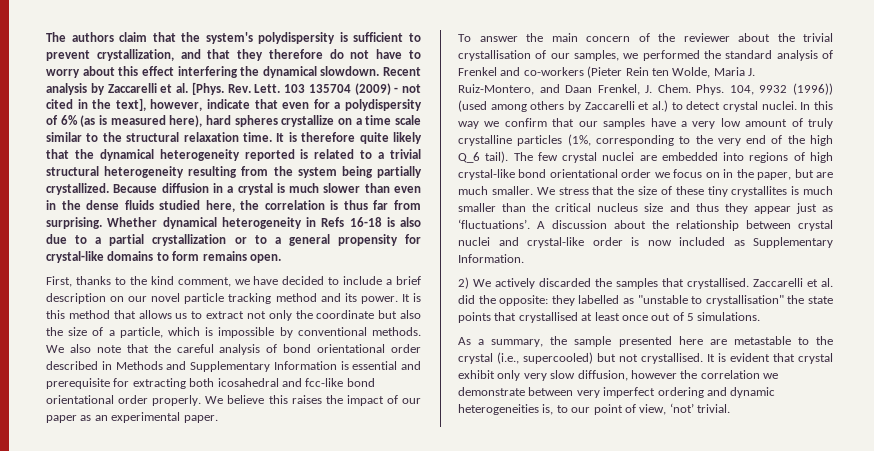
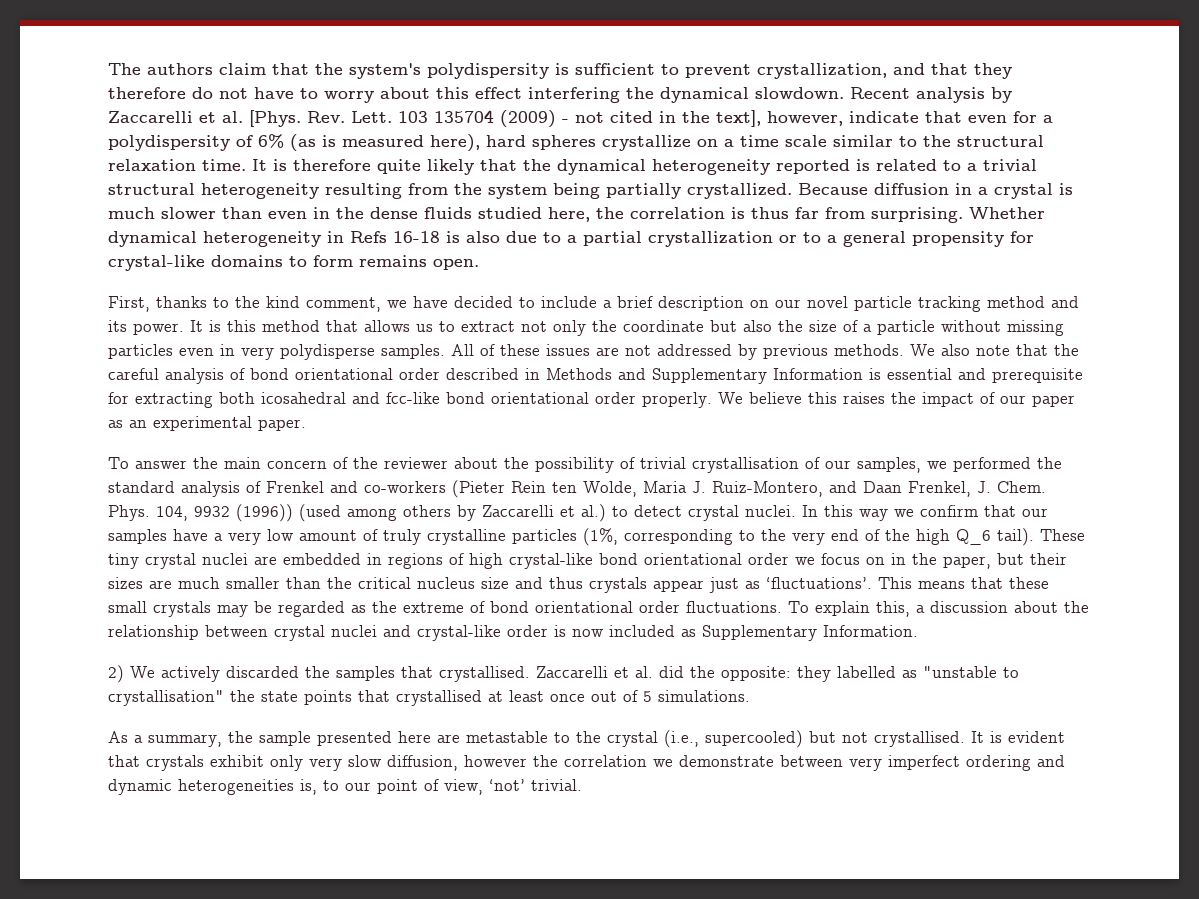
[119,327,367,338] particle, which is impossible by conventional -> [877,320,1064,336] [108,344,828,360] particle without missing particles even in very polydisperse samples. All of these issues are not addressed by previous
(795, 37) none -> [535,457,635,473] possibility of
[513,152,558,161] The few -> [1040,529,1085,541] [108,553,139,569] These tiny
[723,152,745,161] into -> [367,553,382,565] in
[816,172,833,178] [458,186,800,197] are much smaller. We stress that the size of these tiny crystallites is -> [1030,553,1067,565] [108,577,172,589] their sizes are
[724,203,748,214] they -> [589,577,647,593] crystals
[537,221,545,229] A -> [878,577,1049,589] [108,601,925,617] This means that these small crystals may be regarded as the extreme of bond orientational order fluctuations. To explain this, a
[798,353,833,364] crystal -> [146,755,204,771] crystals

